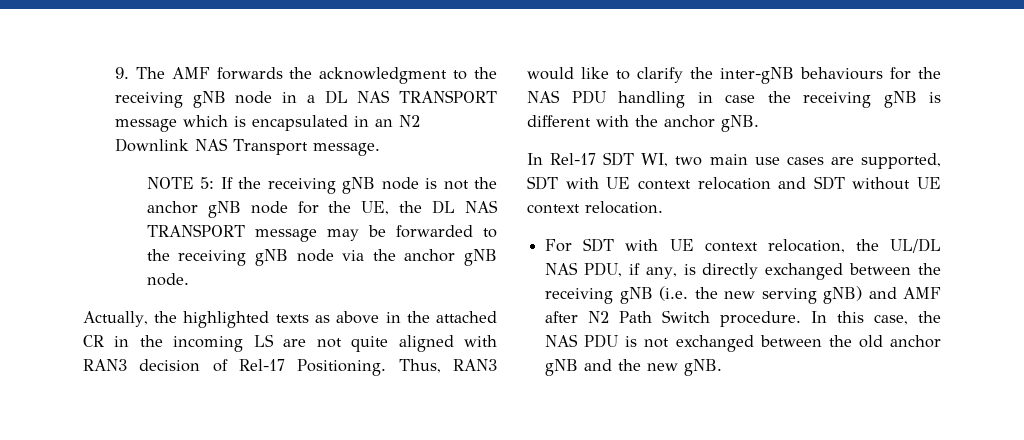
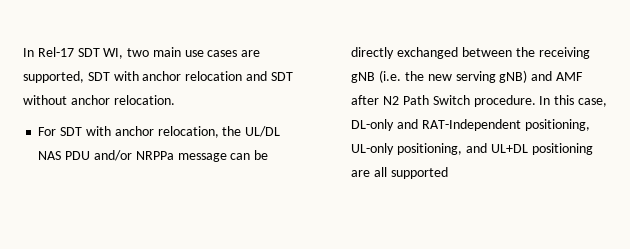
[114,67,497,84] [114,90,497,108] [114,115,420,132] [114,138,380,156] [146,177,497,194] [146,200,498,218] [146,224,497,242] [146,249,497,266] [146,273,189,286] [83,311,497,328] [83,334,498,352] [83,359,497,376] [527,67,941,84] [527,90,941,108] [527,115,759,132] 9. The AMF forwards the acknowledgment to the receiving gNB node in a DL NAS TRANSPORT message which is encapsulated in an N2 Downlink NAS Transport message. // NOTE 5: If the receiving gNB node is not the anchor gNB node for the UE, the DL NAS TRANSPORT message may be forwarded to the receiving gNB node via the anchor gNB node. // Actually, the highlighted texts as above in the attached CR in the incoming LS are not quite aligned with RAN3 decision of Rel-17 Positioning. Thus, RAN3 would like to clarify the inter-gNB behaviours for the NAS PDU handling in case the receiving gNB is different with the anchor gNB. // -> (23, 52) none
[606,177,691,190] UE context -> [142,71,182,81] anchor
[917,177,941,189] [527,204,580,214] UE context -> [70,95,110,105] anchor
[669,239,758,252] UE context -> [114,126,154,136] anchor
[584,262,696,279] PDU, if any, is -> [65,150,269,162] PDU and/or NRPPa message can be
[918,311,941,323] [545,334,941,352] [545,359,723,376] the NAS PDU is not exchanged between the old anchor gNB and the new gNB. -> [351,119,590,131] [351,143,593,155] [351,167,448,179] DL-only and RAT-Independent positioning, UL-only positioning, and UL+DL positioning are all supported

